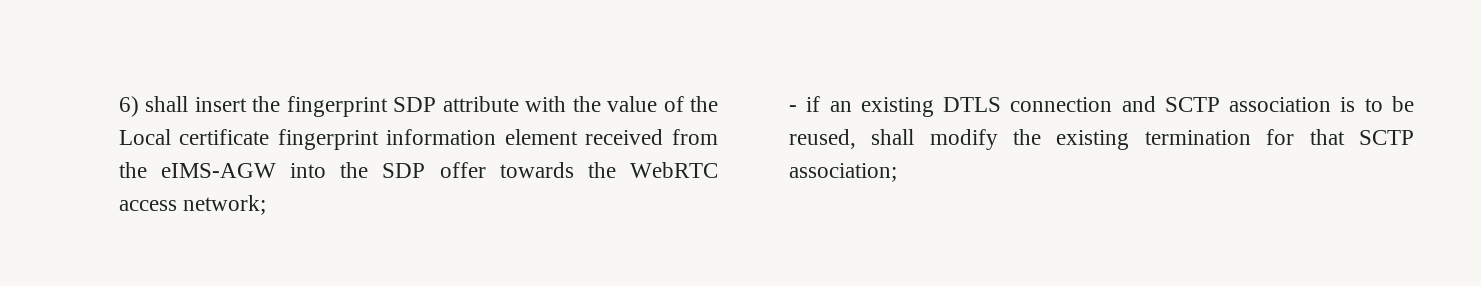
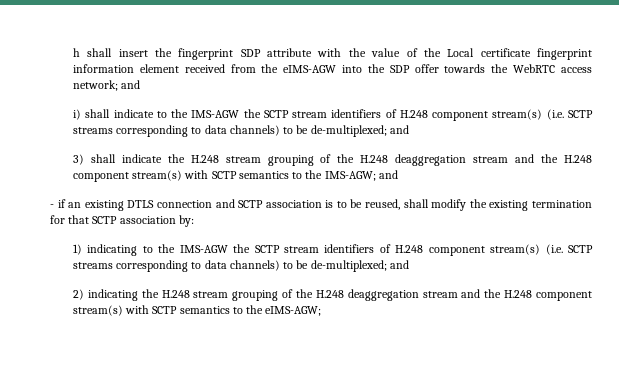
[118,96,139,117] 6) -> [72,48,80,57] h
(267, 205) none -> [121,80,141,89] [72,109,593,121] [72,125,409,137] [72,154,592,166] [72,170,398,182] and // i) shall indicate to the IMS-AGW the SCTP stream identifiers of H.248 component stream(s) (i.e. SCTP streams corresponding to data channels) to be de-multiplexed; and // 3) shall indicate the H.248 stream grouping of the H.248 deaggregation stream and the H.248 component stream(s) with SCTP semantics to the IMS-AGW; and
[788,163,897,182] association; -> [119,215,194,227] [72,244,593,256] [72,260,409,272] [72,289,593,301] [72,305,322,316] association by: // 1) indicating to the IMS-AGW the SCTP stream identifiers of H.248 component stream(s) (i.e. SCTP streams corresponding to data channels) to be de-multiplexed; and // 2) indicating the H.248 stream grouping of the H.248 deaggregation stream and the H.248 component stream(s) with SCTP semantics to the eIMS-AGW;

